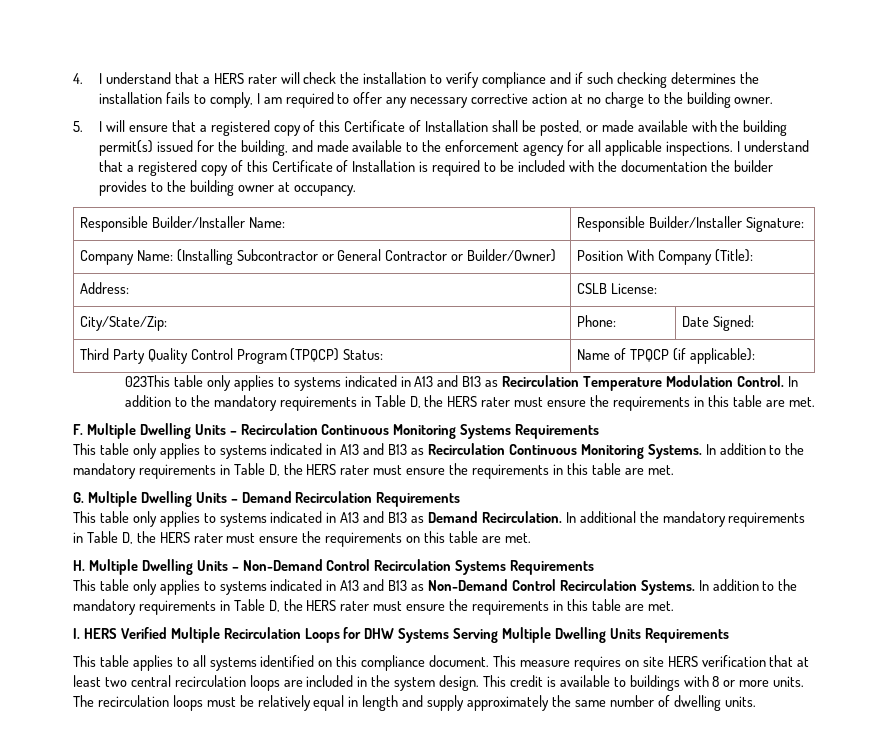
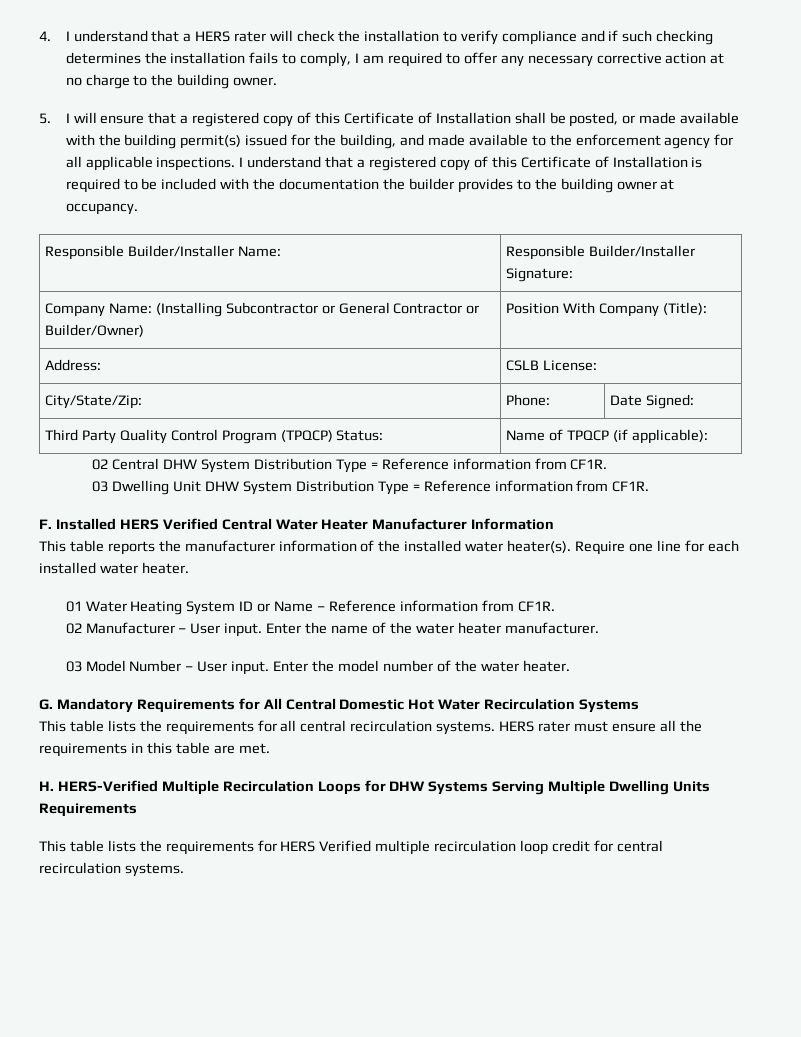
[125,375,798,391] [125,395,815,411] [73,423,600,439] [73,443,805,459] [73,463,674,479] [73,491,461,507] [73,511,806,527] [73,531,531,547] [73,559,595,575] [73,579,798,595] [73,599,674,615] [73,627,167,639] 023This table only applies to systems indicated in A13 and B13 as Recirculation Temperature Modulation Control. In addition to the mandatory requirements in Table D, the HERS rater must ensure the requirements in this table are met. // F. Multiple Dwelling Units – Recirculation Continuous Monitoring Systems Requirements // This table only applies to systems indicated in A13 and B13 as Recirculation Continuous Monitoring Systems. In addition to the mandatory requirements in Table D, the HERS rater must ensure the requirements in this table are met. // G. Multiple Dwelling Units – Demand Recirculation Requirements // This table only applies to systems indicated in A13 and B13 as Demand Recirculation. In additional the mandatory requirements in Table D, the HERS rater must ensure the requirements on this table are met. // H. Multiple Dwelling Units – Non-Demand Control Recirculation Systems Requirements // This table only applies to systems indicated in A13 and B13 as Non-Demand Control Recirculation Systems. In addition to the mandatory requirements in Table D, the HERS rater must ensure the requirements in this table are met. // I. HERS Verified -> [92,458,608,473] [92,480,650,495] [39,518,555,530] [39,540,739,555] [39,562,189,574] [65,600,555,615] [65,622,599,637] [65,660,570,675] [39,698,640,713] [39,720,702,735] [39,742,270,757] [39,780,158,792] 02 Central DHW System Distribution Type = Reference information from CF1R. // 03 Dwelling Unit DHW System Distribution Type = Reference information from CF1R. // F. Installed HERS Verified Central Water Heater Manufacturer Information // This table reports the manufacturer information of the installed water heater(s). Require one line for each installed water heater. // 01 Water Heating System ID or Name – Reference information from CF1R. // 02 Manufacturer – User input. Enter the name of the water heater manufacturer. // 03 Model Number – User input. Enter the model number of the water heater. // G. Mandatory Requirements for All Central Domestic Hot Water Recirculation Systems // This table lists the requirements for all central recirculation systems. HERS rater must ensure all the requirements in this table are met. // H. HERS-Verified
[132,655,810,671] [73,675,805,691] [73,695,756,711] applies to all systems identified on this compliance document. This measure requires on site HERS verification that at least two central recirculation loops are included in the system design. This credit is available to buildings with 8 or more units. The recirculation loops must be relatively equal in length and supply approximately the same number of dwelling units. -> [107,840,663,855] [39,862,184,877] lists the requirements for HERS Verified multiple recirculation loop credit for central recirculation systems.

